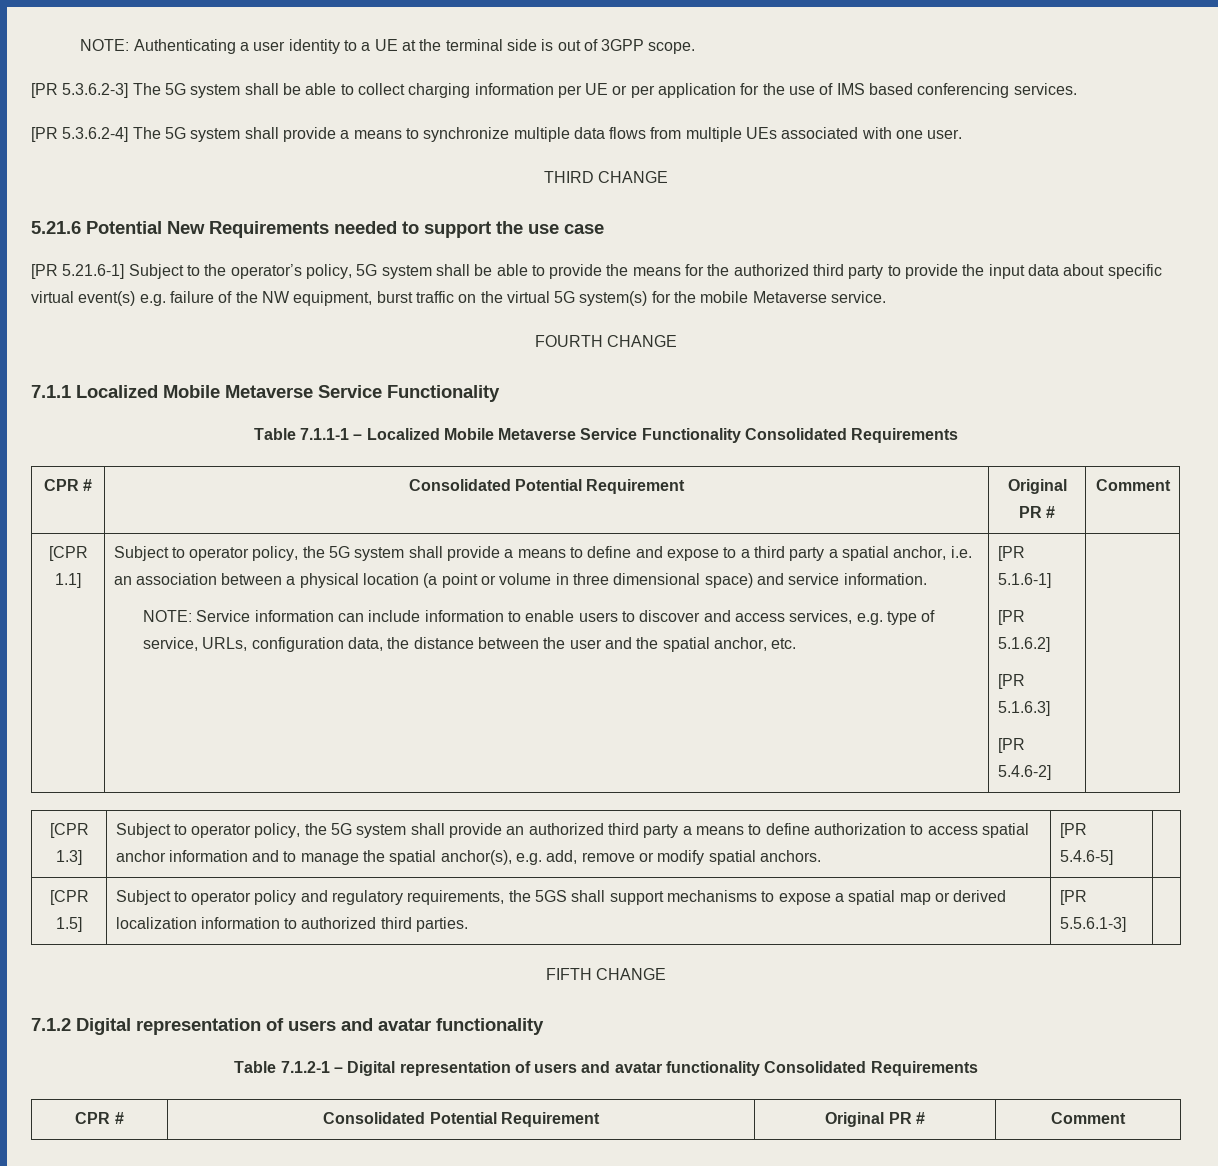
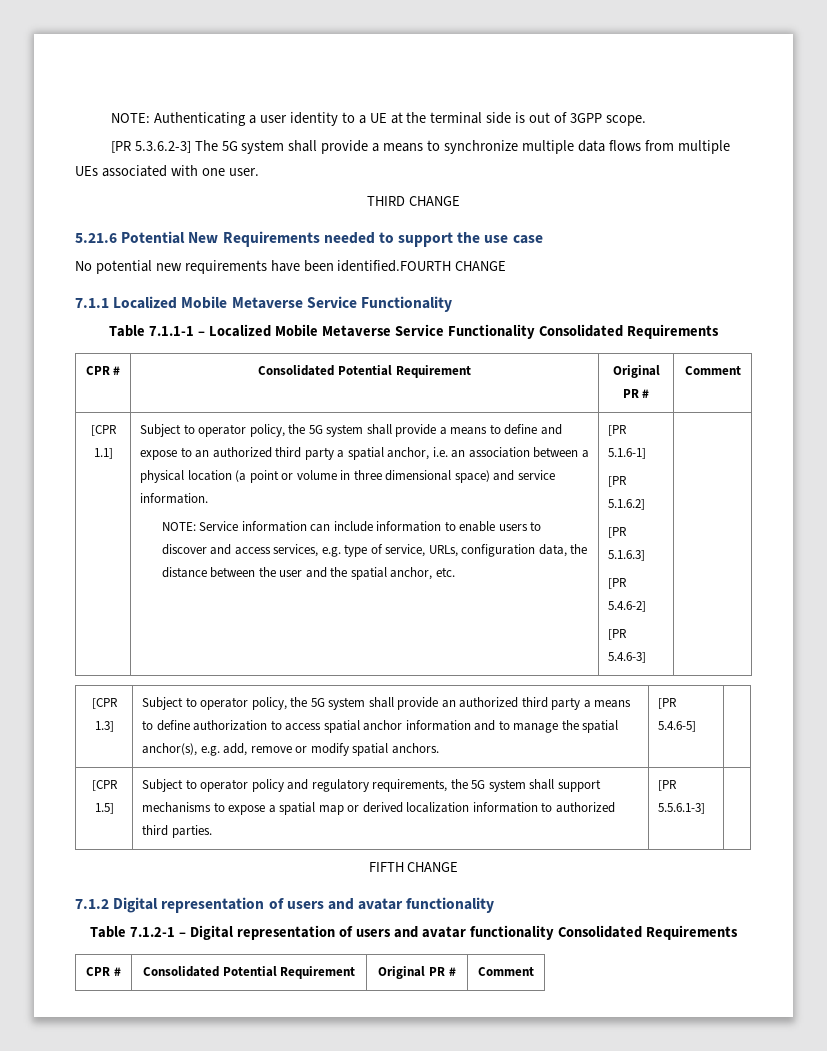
[282,83,1077,98] [31,127,279,142] be able to collect charging information per UE or per application for the use of IMS based conferencing services. // [PR 5.3.6.2-4] The 5G system shall -> (318, 146) none
[31,264,1162,279] [31,291,887,306] [534,335,603,347] [PR 5.21.6-1] Subject to the operator’s policy, 5G system shall be able to provide the means for the authorized third party to provide the input data about specific virtual event(s) e.g. failure of the NW equipment, burst traffic on the virtual 5G system(s) for the mobile Metaverse service. // FOURTH -> [75,260,452,274] No potential new requirements have been identified.FOURTH
[740,549,750,558] a -> [195,447,272,458] an authorized
(1051, 772) none -> [608,629,628,640] [608,652,647,663] // [PR 5.4.6-3]
[535,890,568,902] 5GS -> [471,779,526,792] 5G system

